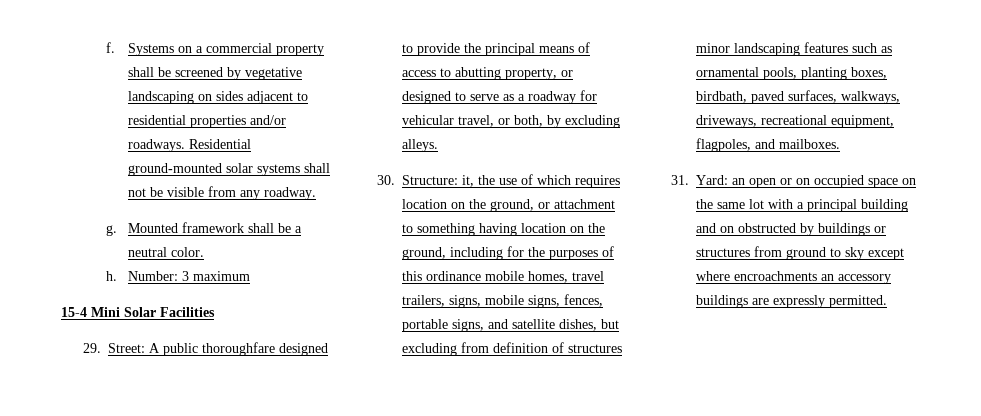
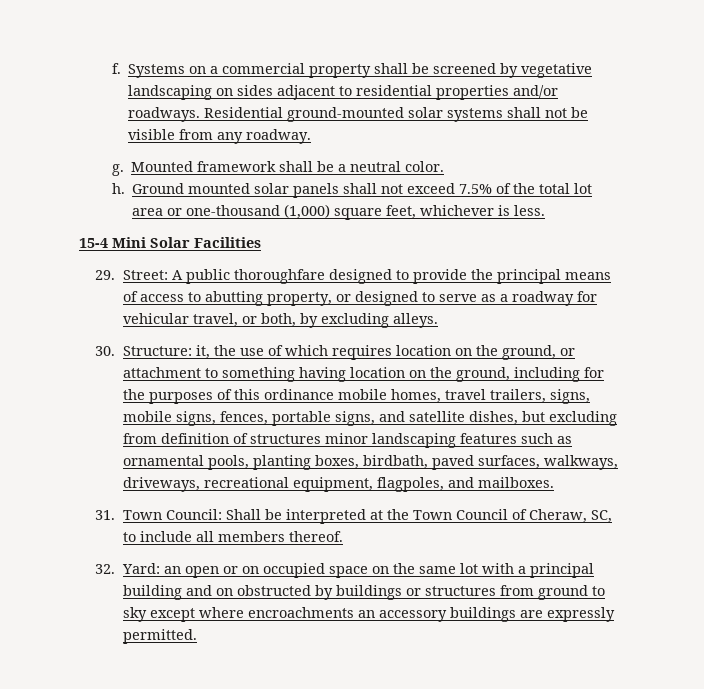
[128,271,251,281] Number: 3 maximum -> [131,183,592,198] [131,204,545,220] Ground mounted solar panels shall not exceed 7.5% of the total lot area or one-thousand (1,000) square feet, whichever is less.
(690, 180) none -> [122,509,612,524] [122,531,343,542] [95,564,116,574] Town Council: Shall be interpreted at the Town Council of Cheraw, SC, to include all members thereof. // 32.

